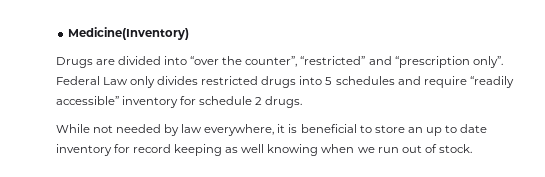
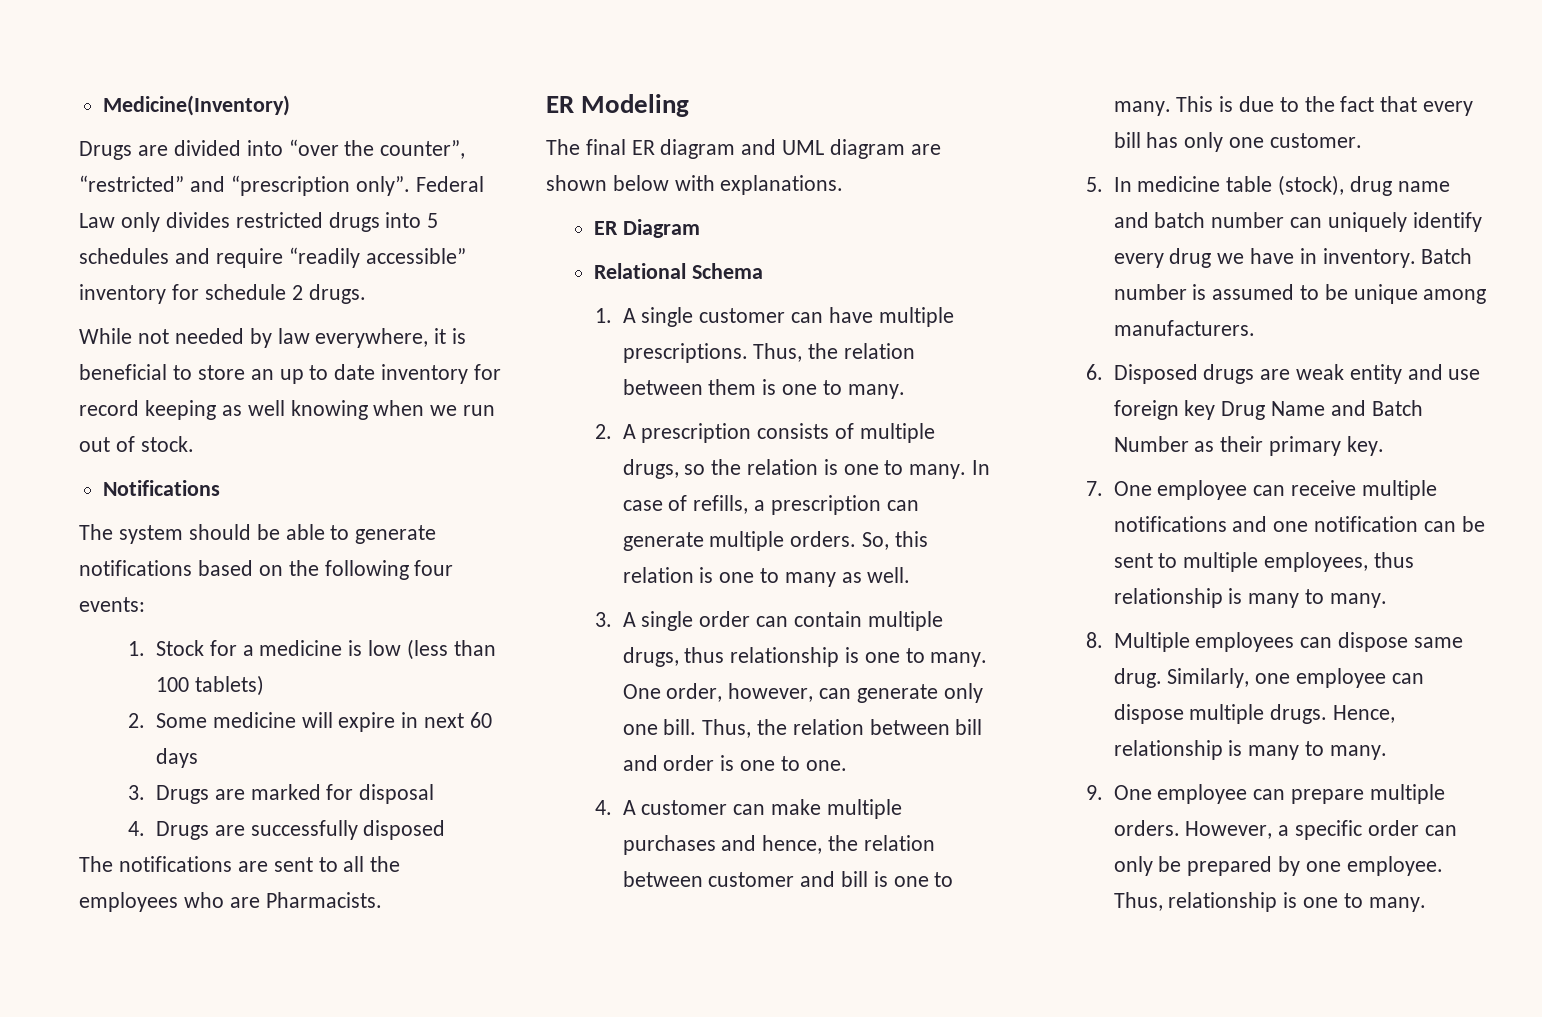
(472, 148) none -> [103,480,221,496] [79,524,437,544] [79,560,454,580] [79,597,146,612] [128,639,496,660] [155,675,264,696] [128,712,492,732] [155,748,198,768] [128,784,435,804] [128,820,446,840] [79,856,401,872] [79,892,382,912] [546,94,690,117] [546,139,941,159] [546,175,844,195] [594,219,700,238] [594,263,763,279] [594,307,954,327] [622,343,915,363] [622,379,905,399] [594,423,935,443] [622,459,990,479] [622,495,919,515] [622,531,928,551] [622,567,911,587] [594,611,943,631] [622,647,988,667] [622,683,983,703] [622,719,983,738] [622,755,847,771] [594,799,902,819] [622,835,935,855] [622,871,954,887] [1113,96,1473,116] [1113,132,1362,152] [1085,175,1450,196] [1113,212,1482,232] [1113,248,1473,268] [1113,284,1487,304] [1113,320,1255,336] [1085,364,1481,384] [1113,400,1423,420] [1113,436,1384,456] [1085,480,1437,500] [1113,516,1485,532] [1113,552,1414,572] [1113,588,1387,608] [1085,632,1463,652] [1113,668,1424,688] [1113,704,1395,724] [1113,740,1387,760] [1085,784,1445,804] [1113,820,1457,840] [1113,856,1443,876] [1113,892,1426,912] // Notifications // The system should be able to generate notifications based on the following four events: // 1. Stock for a medicine is low (less than 100 tablets) // 2. Some medicine will expire in next 60 days // 3. Drugs are marked for disposal // 4. Drugs are successfully disposed // The notifications are sent to all the employees who are Pharmacists. // ER Modeling // The final ER diagram and UML diagram are shown below with explanations. // ER Diagram // Relational Schema // 1. A single customer can have multiple prescriptions. Thus, the relation between them is one to many. // 2. A prescription consists of multiple drugs, so the relation is one to many. In case of refills, a prescription can generate multiple orders. So, this relation is one to many as well. // 3. A single order can contain multiple drugs, thus relationship is one to many. One order, however, can generate only one bill. Thus, the relation between bill and order is one to one. // 4. A customer can make multiple purchases and hence, the relation between customer and bill is one to many. This is due to the fact that every bill has only one customer. // 5. In medicine table (stock), drug name and batch number can uniquely identify every drug we have in inventory. Batch number is assumed to be unique among manufacturers. // 6. Disposed drugs are weak entity and use foreign key Drug Name and Batch Number as their primary key. // 7. One employee can receive multiple notifications and one notification can be sent to multiple employees, thus relationship is many to many. // 8. Multiple employees can dispose same drug. Similarly, one employee can dispose multiple drugs. Hence, relationship is many to many. // 9. One employee can prepare multiple orders. However, a specific order can only be prepared by one employee. Thus, relationship is one to many.

